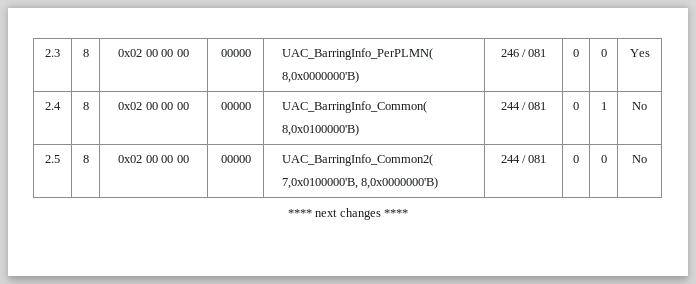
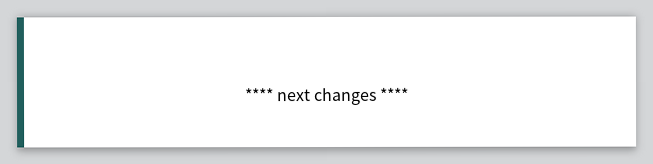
[45,49,60,57] [82,49,89,57] [118,49,189,57] [220,49,251,57] [281,48,433,60] [281,71,359,83] [500,49,547,57] [573,49,579,57] [600,49,607,57] [629,49,650,57] [45,102,61,110] [82,102,89,110] [118,102,189,110] [220,102,251,110] [281,101,427,113] [281,124,359,136] [500,102,547,110] [573,102,579,110] [600,102,607,110] [632,102,647,110] [45,155,60,163] [82,155,89,163] [118,155,189,163] [220,155,251,163] [281,154,433,166] [281,177,438,189] [500,155,547,163] [573,155,579,163] [600,155,607,163] [632,155,647,163] 2.3 | 8 | 0x02 00 00 00 | 00000 | UAC_BarringInfo_PerPLMN( // 8,0x0000000'B) | 246 / 081 | 0 | 0 | Yes // 2.4 | 8 | 0x02 00 00 00 | 00000 | UAC_BarringInfo_Common( // 8,0x0100000'B) | 244 / 081 | 0 | 1 | No // 2.5 | 8 | 0x02 00 00 00 | 00000 | UAC_BarringInfo_Common2( // 7,0x0100000'B, 8,0x0000000'B) | 244 / 081 | 0 | 0 | No // -> (244, 95) none

